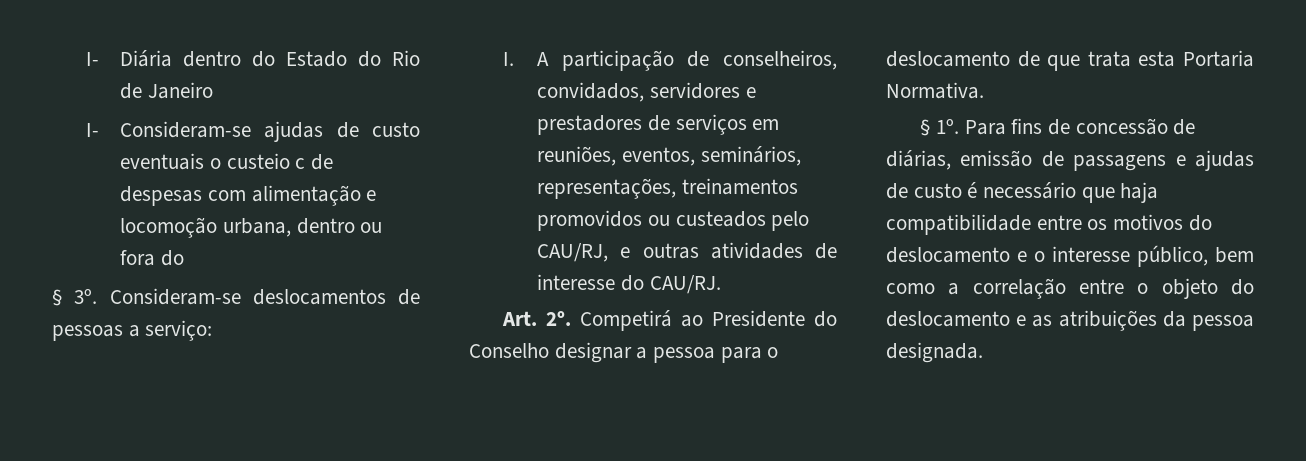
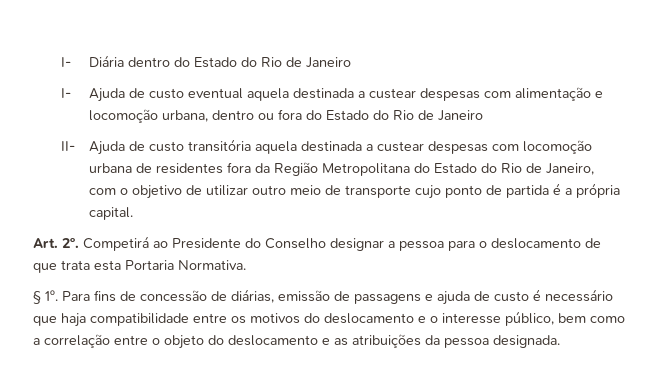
[120,121,420,142] [120,153,333,170] Consideram-se ajudas de custo eventuais o custeio c de -> [89,88,417,102] Ajuda de custo eventual aquela destinada a custear
[52,288,420,306] [52,320,213,341] [503,50,837,71] [537,82,756,102] [537,114,780,135] [537,146,801,166] [537,178,798,199] [537,210,810,231] [537,242,837,262] [537,274,721,294] // § 3º. Consideram-se deslocamentos de pessoas a serviço: // I. A participação de conselheiros, convidados, servidores e prestadores de serviços em reuniões, eventos, seminários, representações, treinamentos promovidos ou custeados pelo CAU/RJ, e outras atividades de interesse do CAU/RJ. -> [326,110,484,121] [61,139,593,155] [89,162,595,176] [89,183,621,199] [89,207,134,220] Estado do Rio de Janeiro // II- Ajuda de custo transitória aquela destinada a custear despesas com locomoção urbana de residentes fora da Região Metropolitana do Estado do Rio de Janeiro, com o objetivo de utilizar outro meio de transporte cujo ponto de partida é a própria capital.
[1195,150,1254,171] ajudas -> [437,291,470,305] ajuda

